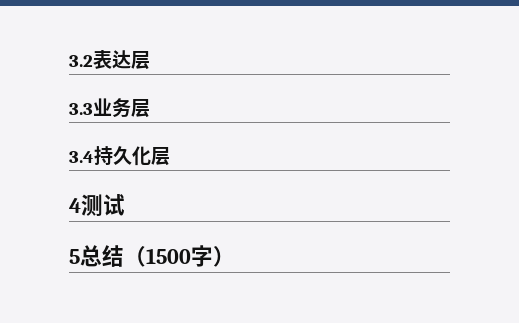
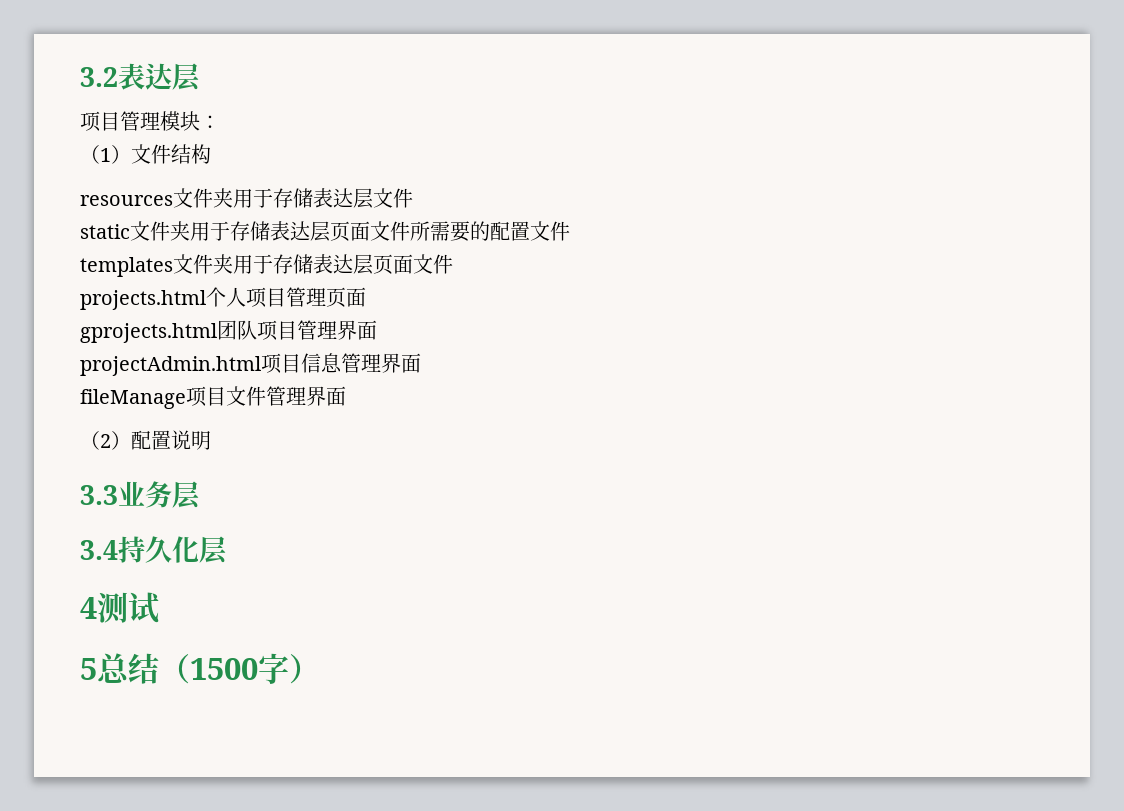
(150, 60) none -> [80,111,220,132] [80,144,211,164] [80,188,413,209] [80,221,570,242] [80,254,453,277] [80,287,366,310] [80,320,377,343] [80,353,421,376] [80,386,346,409] [80,430,211,450] // 项目管理模块： // （1）文件结构 // resources文件夹用于存储表达层文件 // static文件夹用于存储表达层页面文件所需要的配置文件 // templates文件夹用于存储表达层页面文件 // projects.html个人项目管理页面 // gprojects.html团队项目管理界面 // projectAdmin.html项目信息管理界面 // fileManage项目文件管理界面 // （2）配置说明

